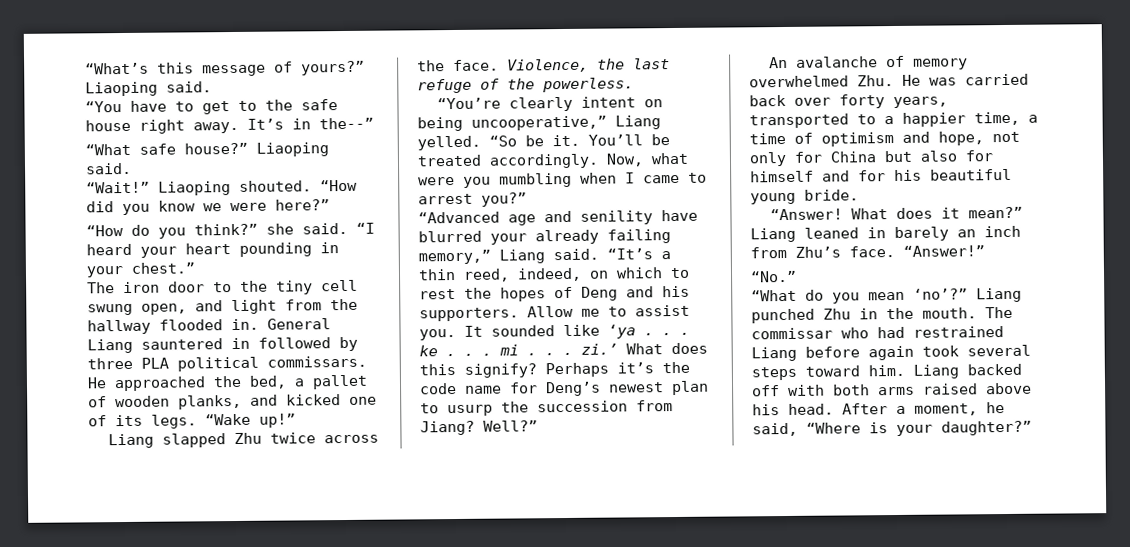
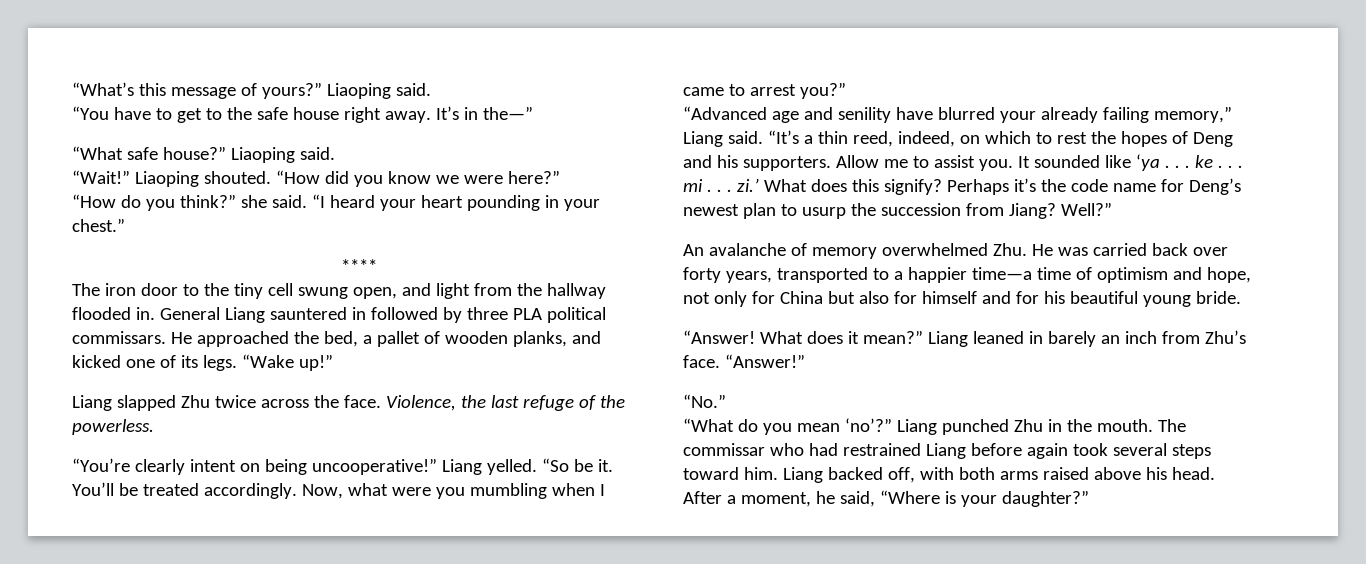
[319,117,374,130] the--” -> [482,106,533,120] the—”
(195, 268) none -> [340,259,377,272] // ****
[471,115,607,131] uncooperative,” -> [311,458,437,475] uncooperative!”
[974,111,1038,126] time, a -> [971,267,1032,280] time—a
[752,385,780,397] off -> [887,467,915,483] off,

